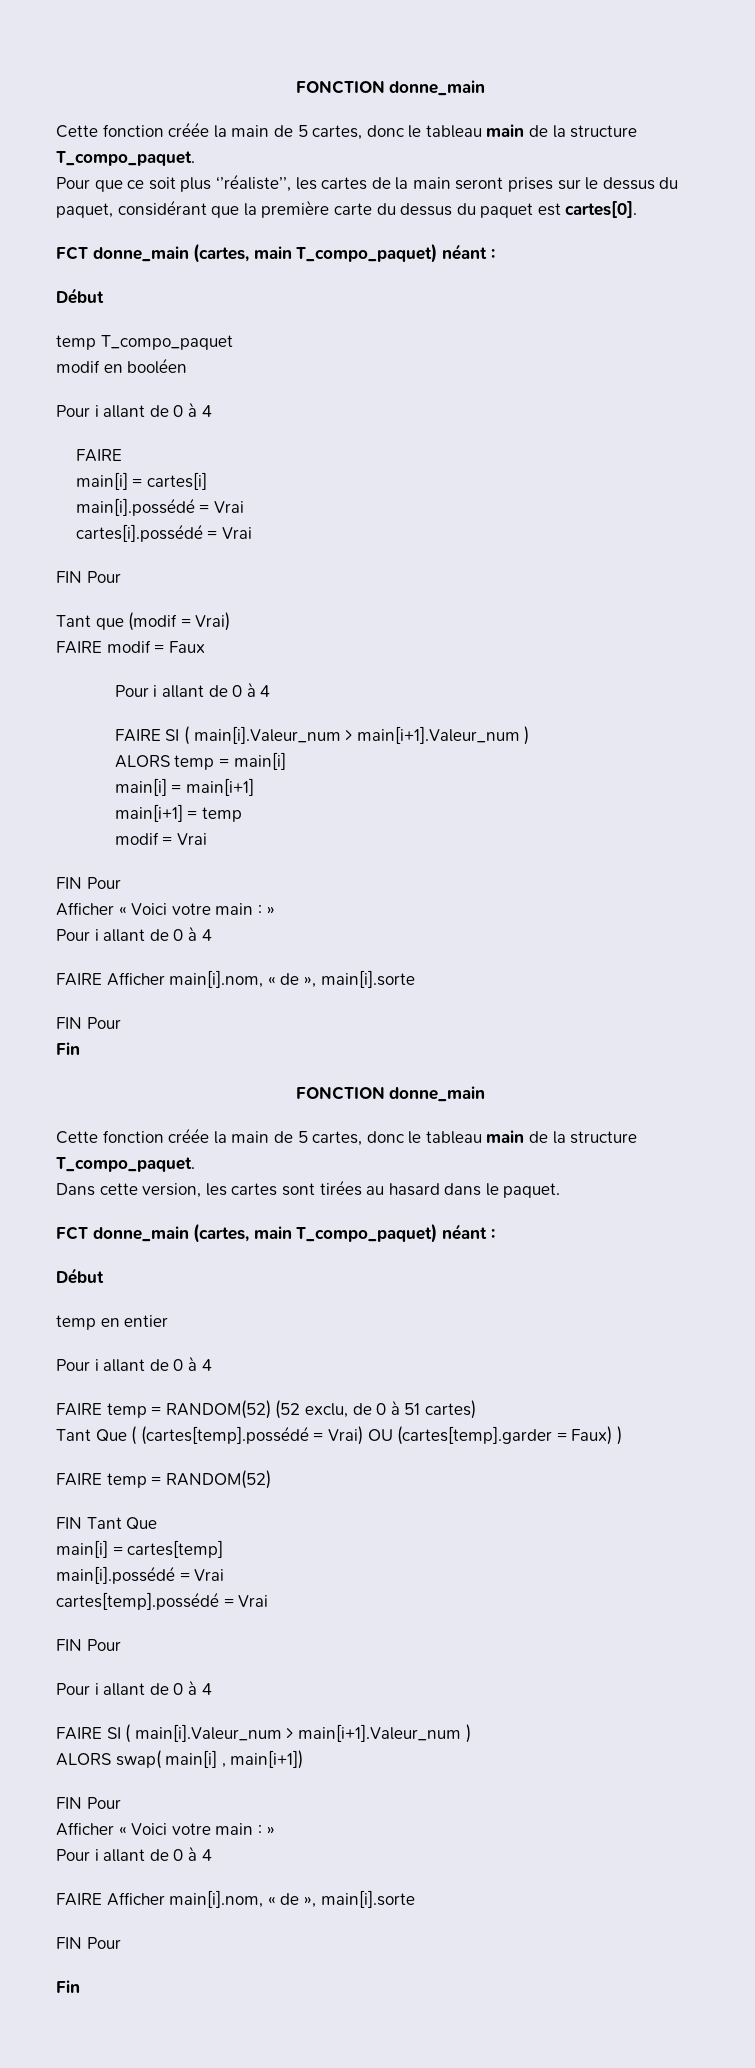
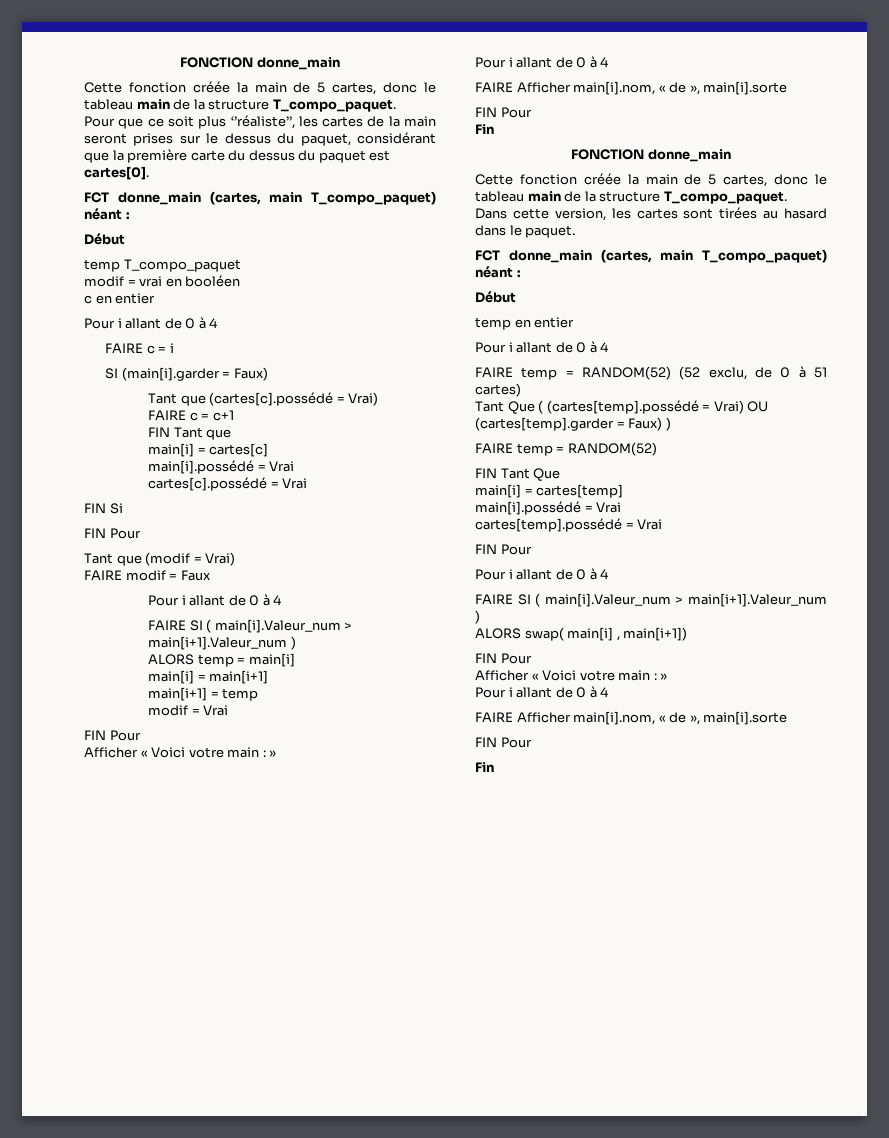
(100, 366) none -> [127,276,163,287] = vrai
[56,402,212,418] [75,449,122,462] [75,472,207,490] [75,498,244,516] [75,524,252,542] // Pour i allant de 0 à 4 // FAIRE // main[i] = cartes[i] // main[i].possédé = Vrai // cartes[i].possédé = Vrai -> [84,293,156,304] [84,317,218,329] [105,343,174,354] [105,367,268,381] [148,392,379,406] [148,410,234,421] [148,427,232,440] [148,443,269,457] [148,460,295,474] [148,477,308,491] [84,503,123,514] // c en entier // Pour i allant de 0 à 4 // FAIRE c = i // SI (main[i].garder = Faux) // Tant que (cartes[c].possédé = Vrai) // FAIRE c = c+1 // FIN Tant que // main[i] = cartes[c] // main[i].possédé = Vrai // cartes[c].possédé = Vrai // FIN Si

